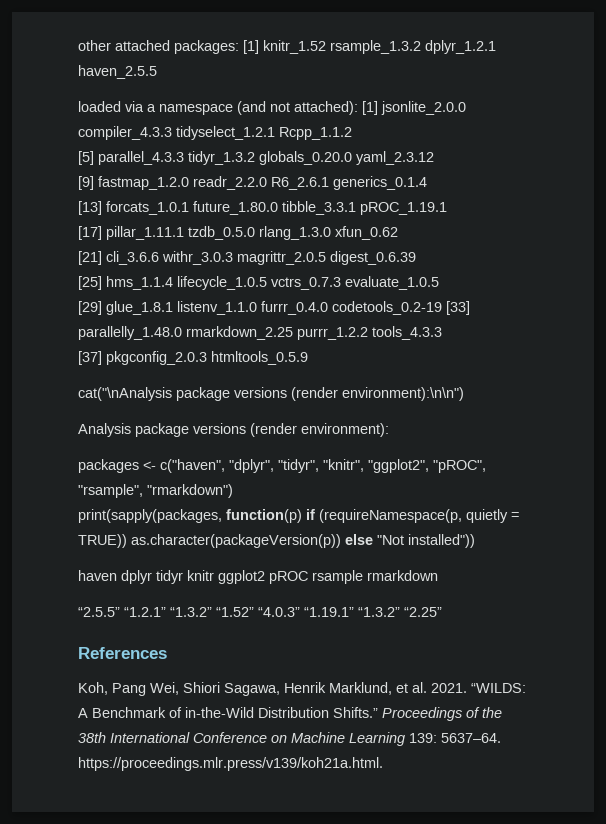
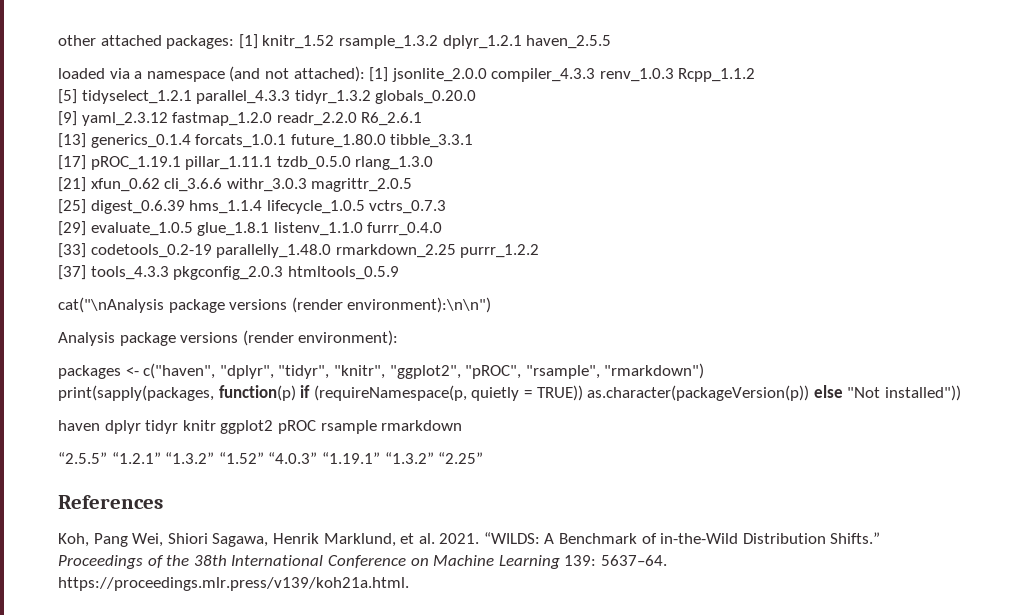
[176,126,275,140] tidyselect_1.2.1 -> [599,68,674,82] renv_1.0.3
(94, 158) none -> [81,90,192,104] tidyselect_1.2.1
[356,151,434,165] yaml_2.3.12 -> (477, 97) none
(94, 183) none -> [81,112,168,126] yaml_2.3.12
[333,176,427,190] generics_0.1.4 -> (423, 119) none
(102, 208) none -> [90,134,191,148] generics_0.1.4
[360,202,447,215] pROC_1.19.1 -> (474, 141) none
(102, 233) none -> [90,156,181,170] pROC_1.19.1
[335,226,398,240] xfun_0.62 -> (434, 163) none
(102, 258) none -> [90,178,160,192] xfun_0.62
[330,251,416,265] digest_0.6.39 -> (413, 185) none
(102, 283) none -> [90,200,185,214] digest_0.6.39
[345,276,439,290] evaluate_1.0.5 -> (447, 207) none
(102, 308) none -> [90,222,193,236] evaluate_1.0.5
[332,301,470,315] codetools_0.2-19 [33] -> [58,243,212,258] // [33] codetools_0.2-19
[372,326,442,340] tools_4.3.3 -> (540, 251) none
(102, 358) none -> [90,266,169,280] tools_4.3.3

